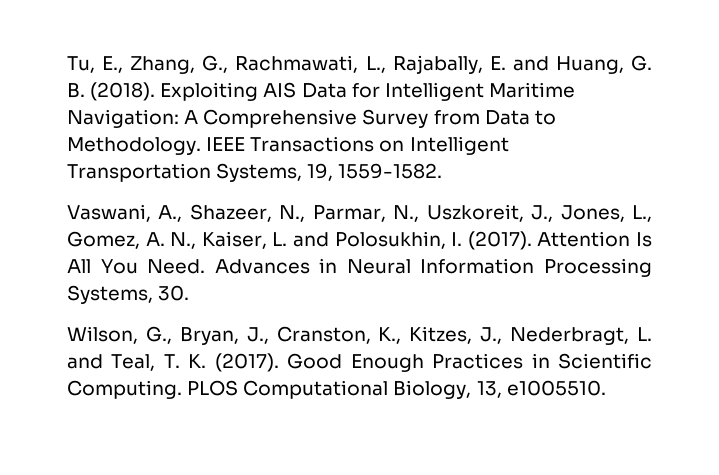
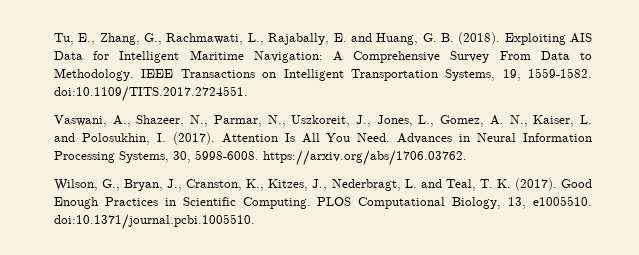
[433,110,480,125] from -> [499,51,531,60] From
(443, 171) none -> [54,86,248,102] doi:10.1109/TITS.2017.2724551.
[158,285,190,301] 30. -> [173,150,467,166] 30, 5998-6008. https://arxiv.org/abs/1706.03762.
(606, 388) none -> [54,214,255,230] doi:10.1371/journal.pcbi.1005510.

